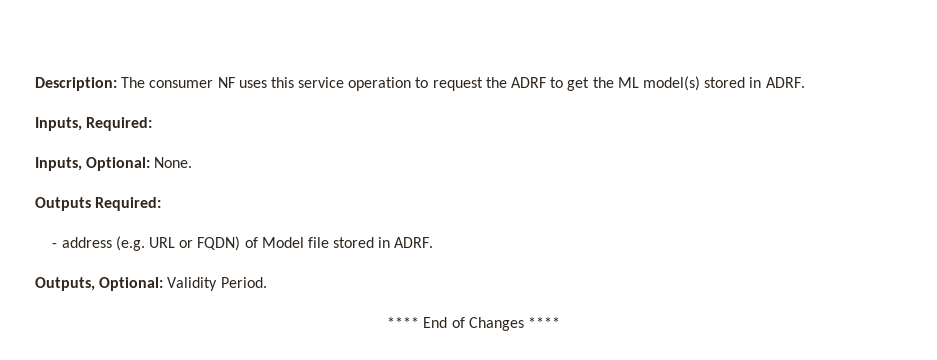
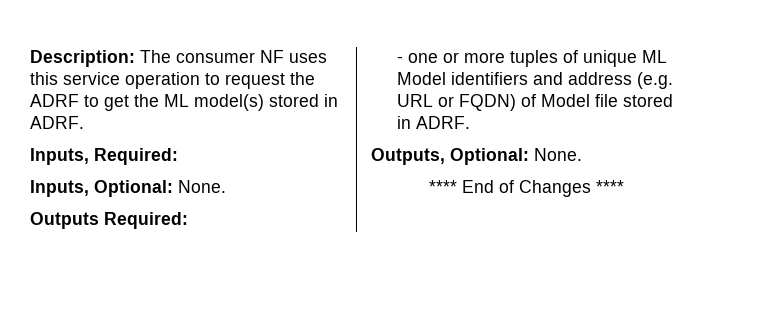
(58, 245) none -> [407,50,667,67] [396,72,563,85] one or more tuples of unique ML Model identifiers and
[167,277,267,291] Validity Period. -> [534,148,582,161] None.

